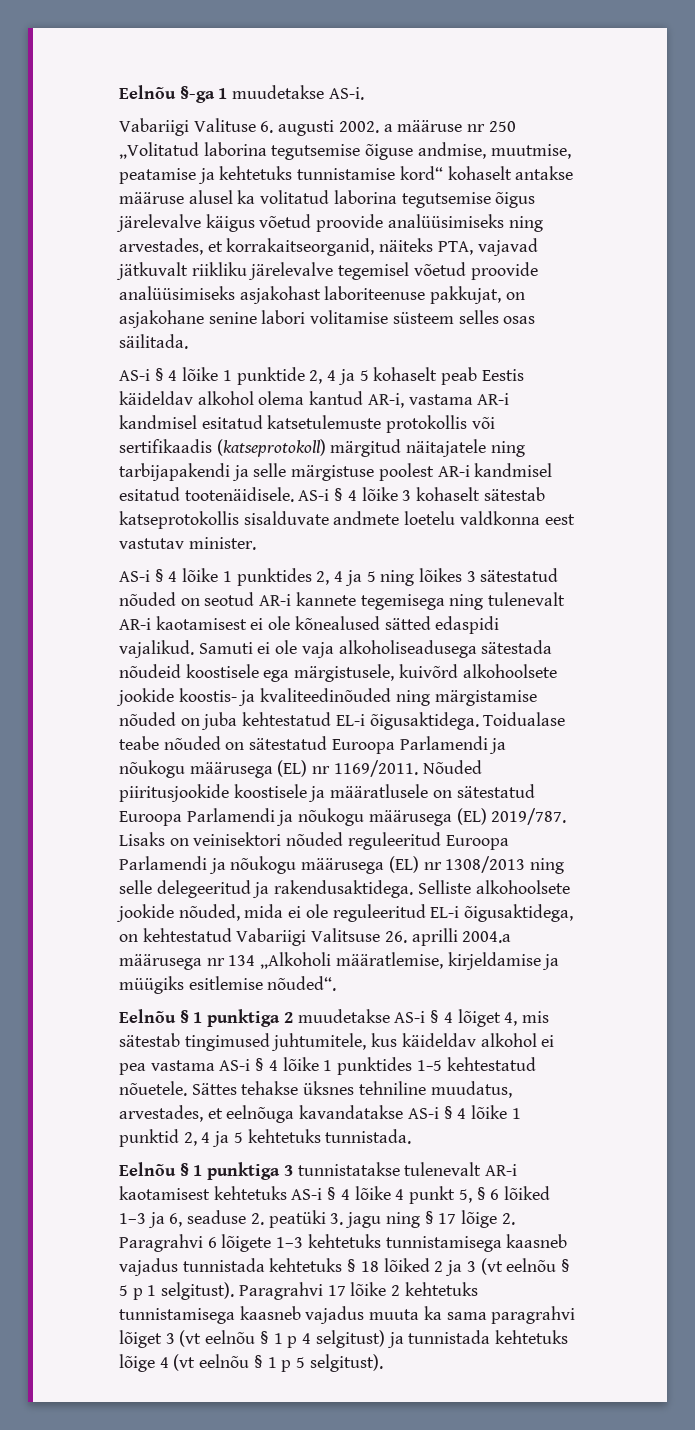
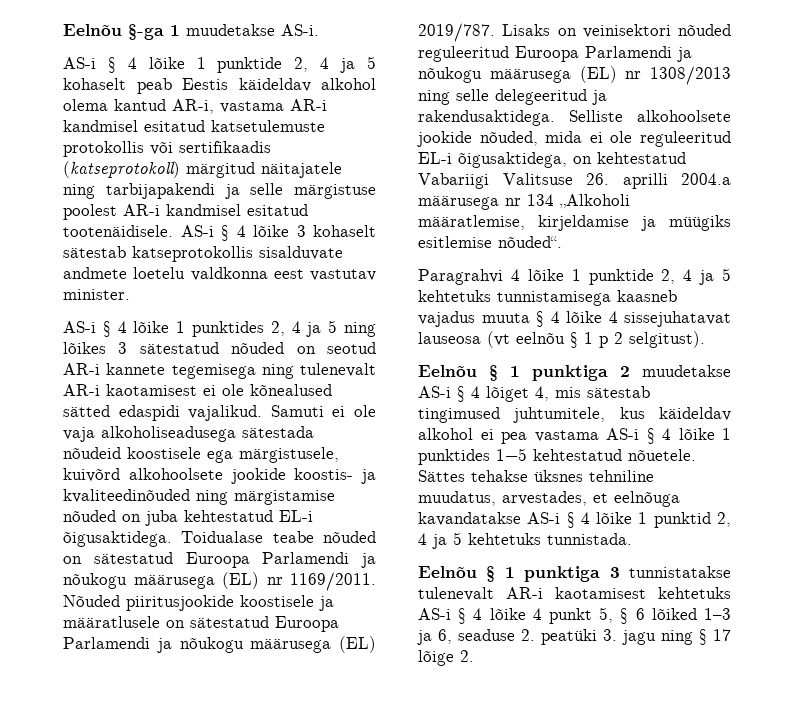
[119,118,516,136] [119,142,571,160] [119,166,574,184] [119,190,536,208] [116,214,543,232] [119,238,538,256] [116,262,538,280] [119,286,525,304] [119,310,536,328] [119,334,188,349] // Vabariigi Valituse 6. augusti 2002. a määruse nr 250 „Volitatud laborina tegutsemise õiguse andmise, muutmise, peatamise ja kehtetuks tunnistamise kord“ kohaselt antakse määruse alusel ka volitatud laborina tegutsemise õigus järelevalve käigus võetud proovide analüüsimiseks ning arvestades, et korrakaitseorganid, näiteks PTA, vajavad jätkuvalt riikliku järelevalve tegemisel võetud proovide analüüsimiseks asjakohast laboriteenuse pakkujat, on asjakohane senine labori volitamise süsteem selles osas säilitada. -> (319, 30) none
(337, 983) none -> [418,268,731,285] [418,290,677,306] [418,311,731,327] [418,331,705,348] // Paragrahvi 4 lõike 1 punktide 2, 4 ja 5 kehtetuks tunnistamisega kaasneb vajadus muuta § 4 lõike 4 sissejuhatavat lauseosa (vt eelnõu § 1 p 2 selgitust).
[119,1234,568,1252] [119,1258,570,1276] [119,1282,478,1300] [119,1306,576,1324] [119,1330,568,1348] [119,1354,383,1372] Paragrahvi 6 lõigete 1–3 kehtetuks tunnistamisega kaasneb vajadus tunnistada kehtetuks § 18 lõiked 2 ja 3 (vt eelnõu § 5 p 1 selgitust). Paragrahvi 17 lõike 2 kehtetuks tunnistamisega kaasneb vajadus muuta ka sama paragrahvi lõiget 3 (vt eelnõu § 1 p 4 selgitust) ja tunnistada kehtetuks lõige 4 (vt eelnõu § 1 p 5 selgitust). -> (474, 656) none

